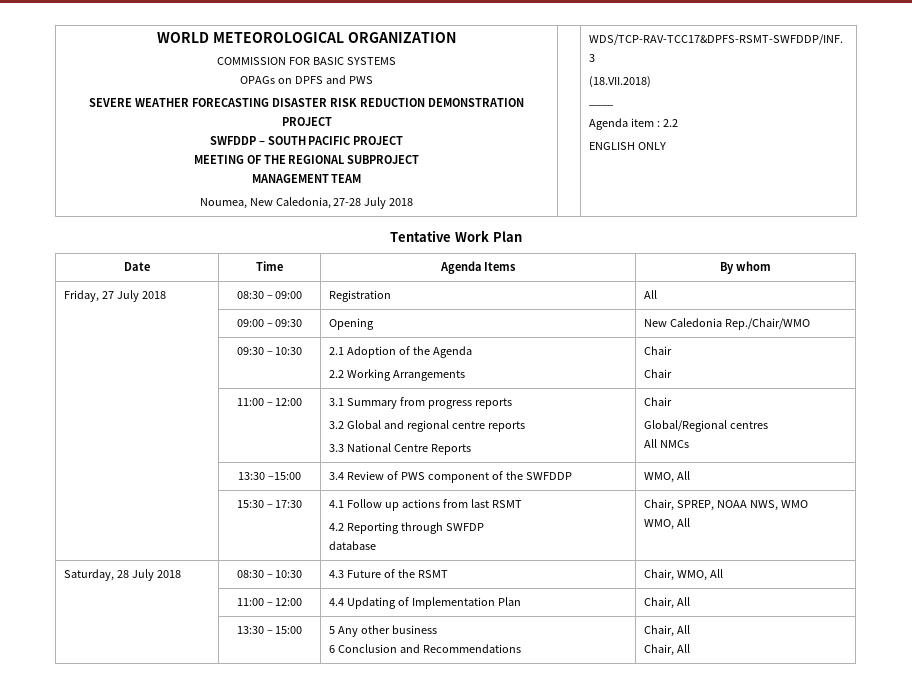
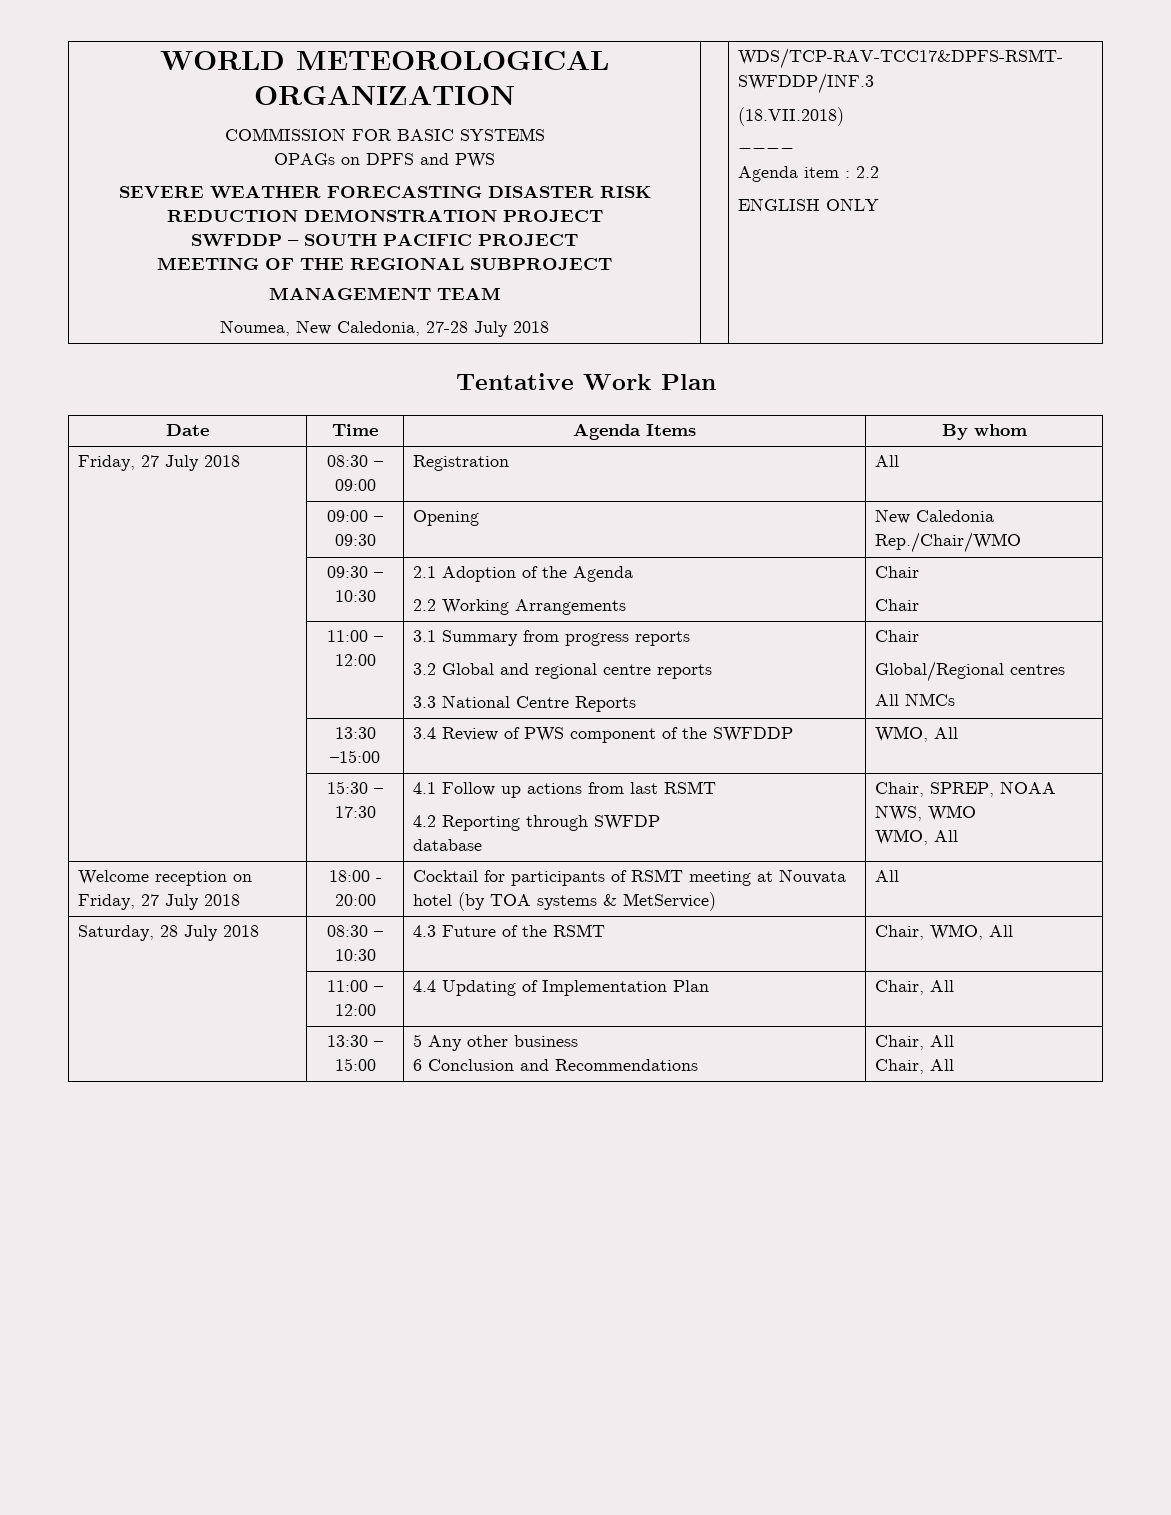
(690, 522) none -> [77,870,252,886] [77,894,240,910] [328,870,382,882] [334,894,376,906] [412,869,846,886] [412,892,716,911] [874,870,899,882] // Welcome reception on Friday, 27 July 2018 | 18:00 - 20:00 | Cocktail for participants of RSMT meeting at Nouvata hotel (by TOA systems & MetService) | All

